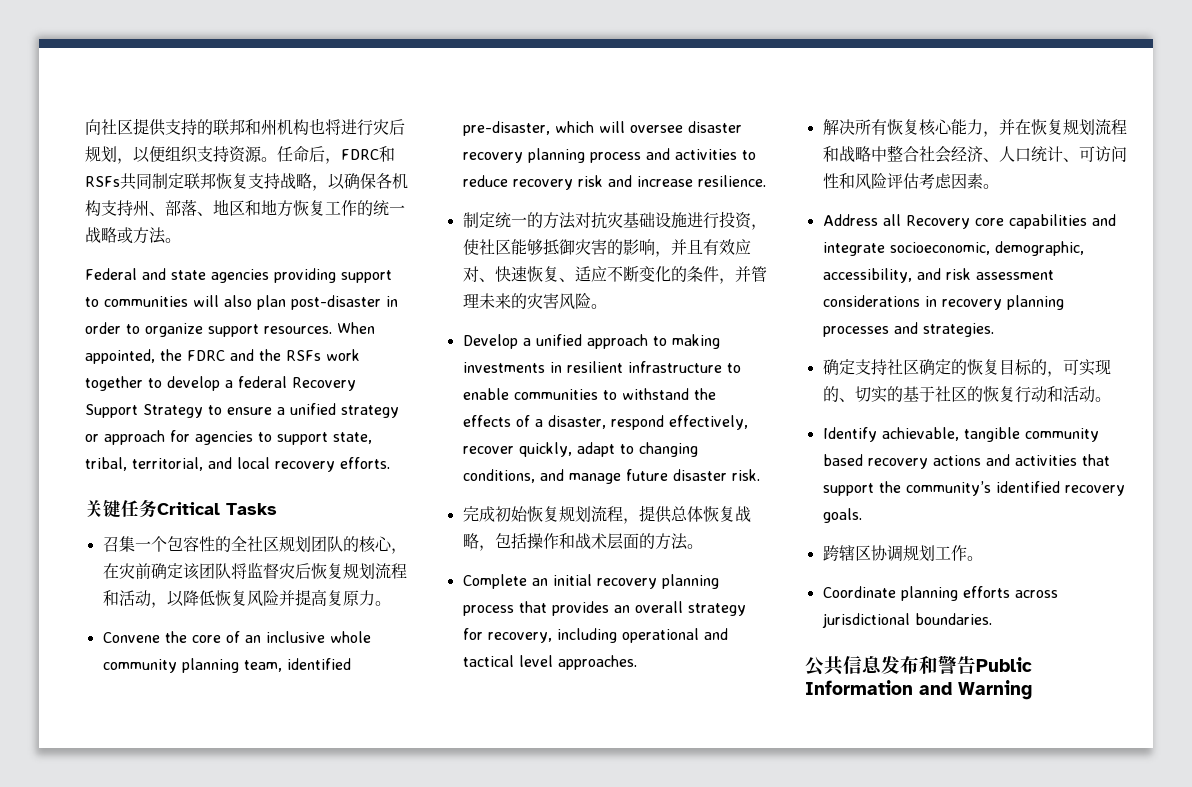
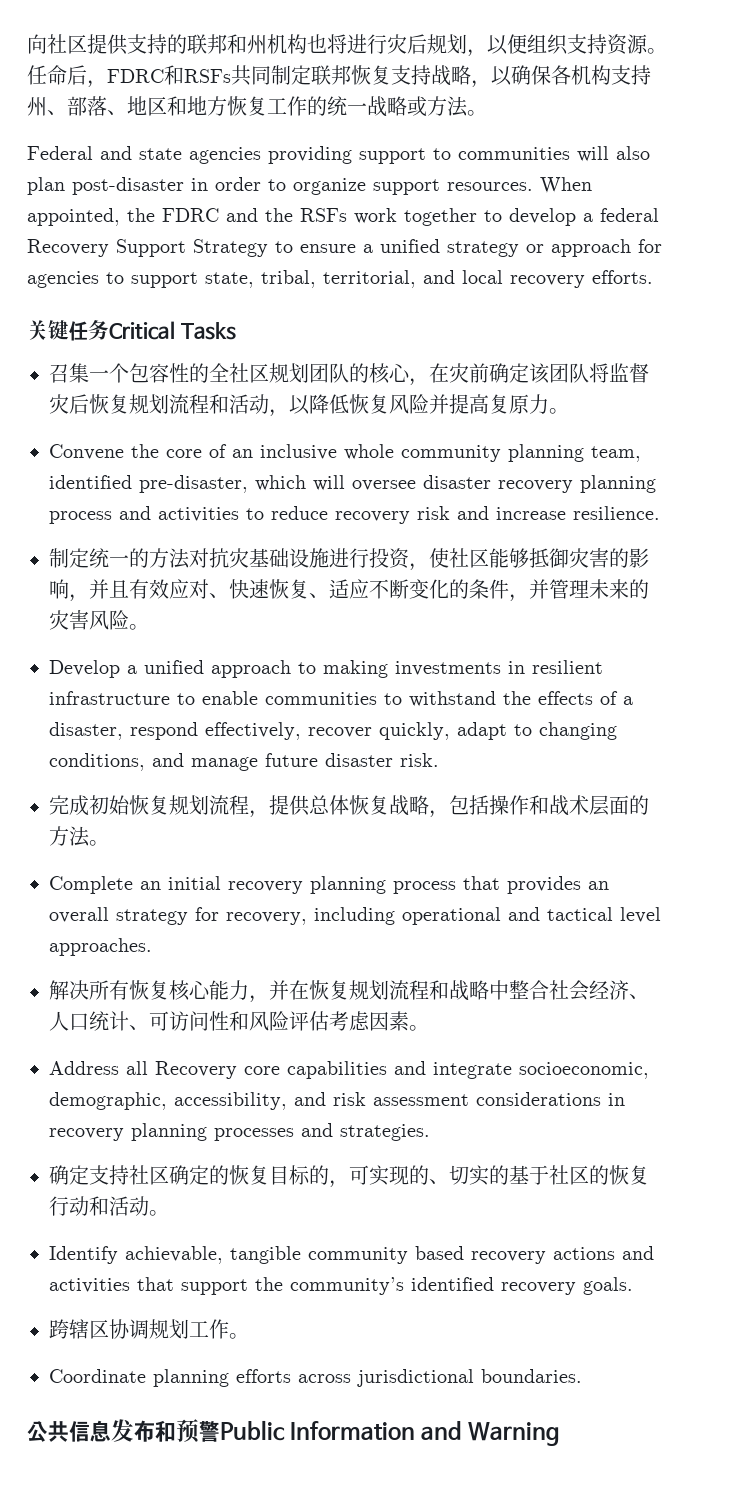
[938,655,976,674] 警告 -> [176,1419,220,1443] 预警

